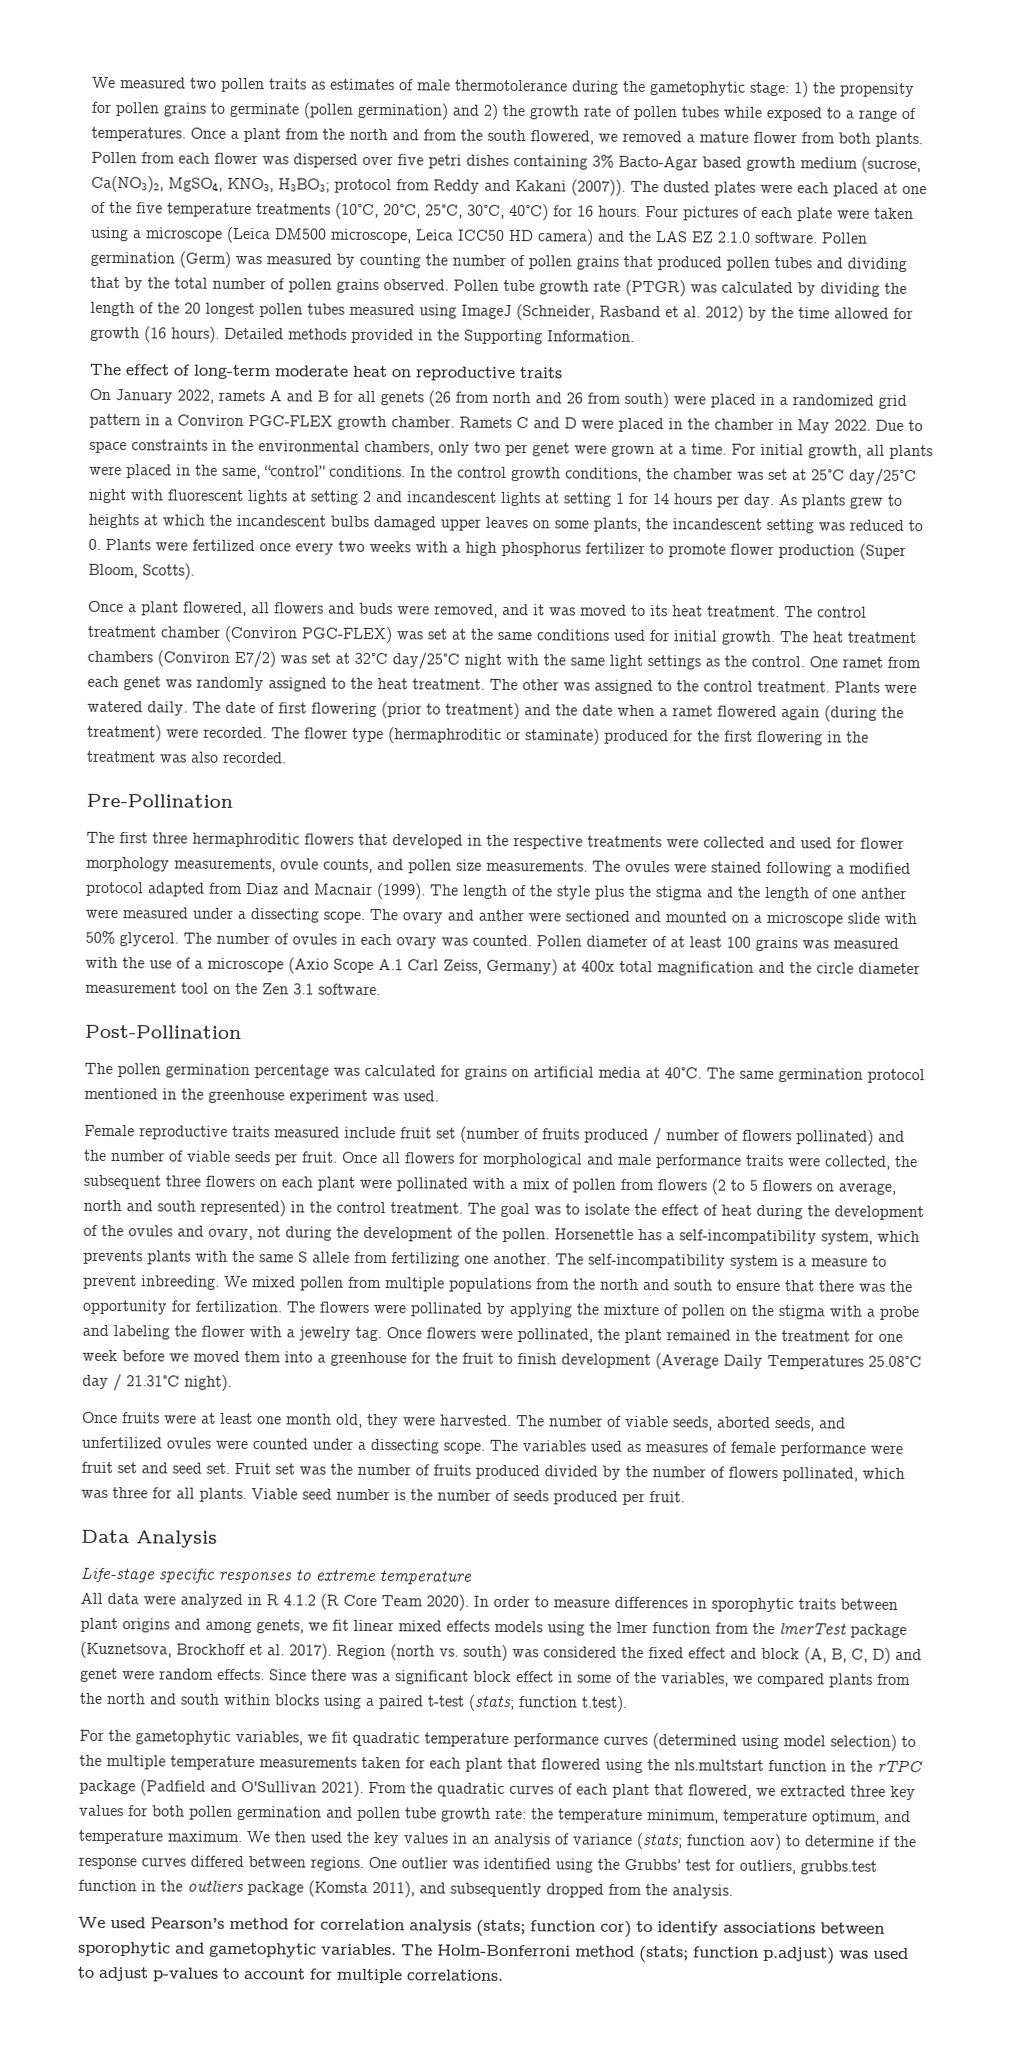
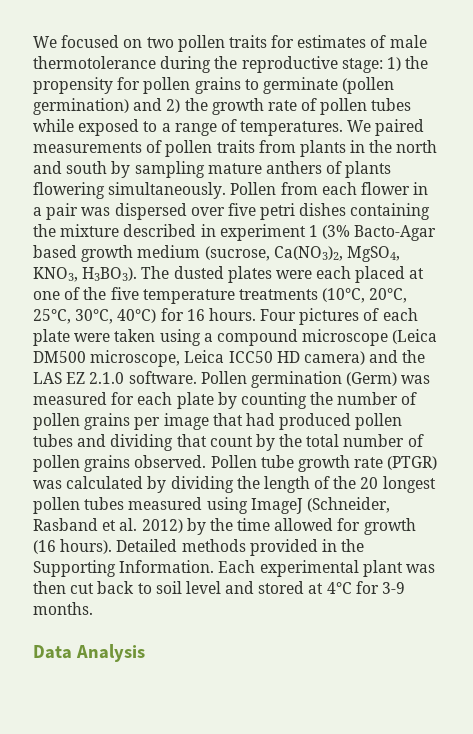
[92,76,186,89] We measured -> [33,35,143,48] We focused on
[311,81,326,90] as -> [271,35,295,48] for
[650,81,746,96] gametophytic -> [241,56,338,73] reproductive
[190,127,923,148] Once a plant from the north and from the south flowered, we removed a mature flower from both plants. -> [347,119,425,136] [33,140,438,157] [33,161,392,178] [33,182,227,199] We paired measurements of pollen traits from plants in the north and south by sampling mature anthers of plants flowering simultaneously.
(258, 158) none -> [413,182,429,195] [33,203,79,220] in a pair
[592,154,614,168] 3% -> [33,224,351,241] the mixture described in experiment 1 (3%
[278,178,626,196] H3BO3; protocol from Reddy and Kakani (2007)). -> [82,267,138,281] H3BO3).
(142, 234) none -> [216,329,298,346] compound
(332, 259) none -> [111,392,214,409] for each plate
[623,255,653,268] that -> [134,413,275,430] per image that had
(120, 282) none -> [209,436,253,447] count
[89,363,563,382] [89,388,907,409] [89,413,923,434] [89,439,933,460] [89,464,917,487] [88,488,903,509] [88,513,923,534] [88,538,906,560] [88,563,195,580] [88,600,867,618] [87,625,917,645] [87,650,921,670] [87,675,917,695] [87,700,904,722] [87,724,869,746] [87,750,287,764] [86,793,233,808] [86,831,904,850] [86,856,911,877] [86,881,907,902] [85,907,917,927] [85,930,899,952] [85,956,920,976] [85,981,381,996] [84,1024,242,1039] [84,1062,925,1084] [84,1087,439,1104] [84,1124,905,1146] [84,1149,918,1170] [83,1174,896,1195] [83,1199,924,1221] [83,1224,920,1245] [83,1249,887,1270] [83,1274,913,1293] [82,1299,919,1321] [82,1324,903,1344] [82,1349,922,1370] [82,1374,232,1392] [82,1411,846,1432] [81,1436,903,1457] [81,1461,905,1482] [81,1487,685,1506] [81,1529,218,1548] [80,1566,472,1585] [80,1592,898,1613] [80,1617,907,1639] [80,1641,922,1664] [80,1667,911,1688] [79,1692,628,1712] [79,1729,916,1751] [79,1754,923,1774] [79,1779,916,1801] [79,1804,911,1825] [78,1829,916,1851] [78,1855,877,1875] [78,1879,733,1899] [78,1916,885,1938] [78,1941,909,1965] [77,1966,503,1984] // The effect of long-term moderate heat on reproductive traits // On January 2022, ramets A and B for all genets (26 from north and 26 from south) were placed in a randomized grid pattern in a Conviron PGC-FLEX growth chamber. Ramets C and D were placed in the chamber in May 2022. Due to space constraints in the environmental chambers, only two per genet were grown at a time. For initial growth, all plants were placed in the same, “control” conditions. In the control growth conditions, the chamber was set at 25°C day/25°C night with fluorescent lights at setting 2 and incandescent lights at setting 1 for 14 hours per day. As plants grew to heights at which the incandescent bulbs damaged upper leaves on some plants, the incandescent setting was reduced to 0. Plants were fertilized once every two weeks with a high phosphorus fertilizer to promote flower production (Super Bloom, Scotts). // Once a plant flowered, all flowers and buds were removed, and it was moved to its heat treatment. The control treatment chamber (Conviron PGC-FLEX) was set at the same conditions used for initial growth. The heat treatment chambers (Conviron E7/2) was set at 32°C day/25°C night with the same light settings as the control. One ramet from each genet was randomly assigned to the heat treatment. The other was assigned to the control treatment. Plants were watered daily. The date of first flowering (prior to treatment) and the date when a ramet flowered again (during the treatment) were recorded. The flower type (hermaphroditic or staminate) produced for the first flowering in the treatment was also recorded. // Pre-Pollination // The first three hermaphroditic flowers that developed in the respective treatments were collected and used for flower morphology measurements, ovule counts, and pollen size measurements. The ovules were stained following a modified protocol adapted from Diaz and Macnair (1999). The length of the style plus the stigma and the length of one anther were measured under a dissecting scope. The ovary and anther were sectioned and mounted on a microscope slide with 50% glycerol. The number of ovules in each ovary was counted. Pollen diameter of at least 100 grains was measured with the use of a microscope (Axio Scope A.1 Carl Zeiss, Germany) at 400x total magnification and the circle diameter measurement tool on the Zen 3.1 software. // Post-Pollination // The pollen germination percentage was calculated for grains on artificial media at 40°C. The same germination protocol mentioned in the greenhouse experiment was used. // Female reproductive traits measured include fruit set (number of fruits produced / number of flowers pollinated) and the number of viable seeds per fruit. Once all flowers for morphological and male performance traits were collected, the subsequent three flowers on each plant were pollinated with a mix of pollen from flowers (2 to 5 flowers on average, north and south represented) in the control treatment. The goal was to isolate the effect of heat during the development of the ovules and ovary, not during the development of the pollen. Horsenettle has a self-incompatibility system, which prevents plants with the same S allele from fertilizing one another. The self-incompatibility system is a measure to prevent inbreeding. We mixed pollen from multiple populations from the north and south to ensure that there was the opportunity for fertilization. The flowers were pollinated by applying the mixture of pollen on the stigma with a probe and labeling the flower with a jewelry tag. Once flowers were pollinated, the plant remained in the treatment for one week before we moved them into a greenhouse for the fruit to finish development (Average Daily Temperatures 25.08°C day / 21.31°C night). // Once fruits were at least one month old, they were harvested. The number of viable seeds, aborted seeds, and unfertilized ovules were counted under a dissecting scope. The variables used as measures of female performance were fruit set and seed set. Fruit set was the number of fruits produced divided by the number of flowers pollinated, which was three for all plants. Viable seed number is the number of seeds produced per fruit. // Data Analysis // Life-stage specific responses to extreme temperature // All data were analyzed in R 4.1.2 (R Core Team 2020). In order to measure differences in sporophytic traits between plant origins and among genets, we fit linear mixed effects models using the lmer function from the lmerTest package (Kuznetsova, Brockhoff et al. 2017). Region (north vs. south) was considered the fixed effect and block (A, B, C, D) and genet were random effects. Since there was a significant block effect in some of the variables, we compared plants from the north and south within blocks using a paired t-test (stats; function t.test). // For the gametophytic variables, we fit quadratic temperature performance curves (determined using model selection) to the multiple temperature measurements taken for each plant that flowered using the nls.multstart function in the rTPC package (Padfield and O'Sullivan 2021). From the quadratic curves of each plant that flowered, we extracted three key values for both pollen germination and pollen tube growth rate: the temperature minimum, temperature optimum, and temperature maximum. We then used the key values in an analysis of variance (stats; function aov) to determine if the response curves differed between regions. One outlier was identified using the Grubbs’ test for outliers, grubbs.test function in the outliers package (Komsta 2011), and subsequently dropped from the analysis. // We used Pearson’s method for correlation analysis (stats; function cor) to identify associations between sporophytic and gametophytic variables. The Holm-Bonferroni method (stats; function p.adjust) was used to adjust p-values to account for multiple correlations. -> [218,560,435,577] [33,581,406,594] [33,602,93,615] [33,644,145,662] Each experimental plant was then cut back to soil level and stored at 4°C for 3-9 months. // Data Analysis

